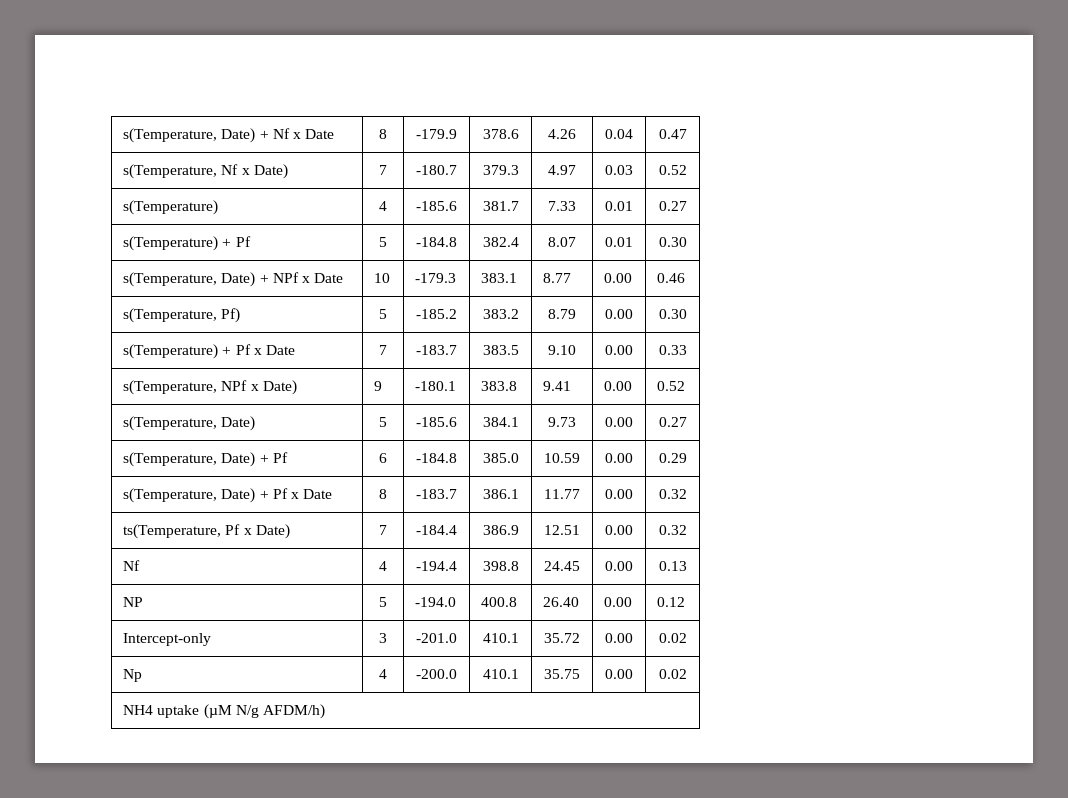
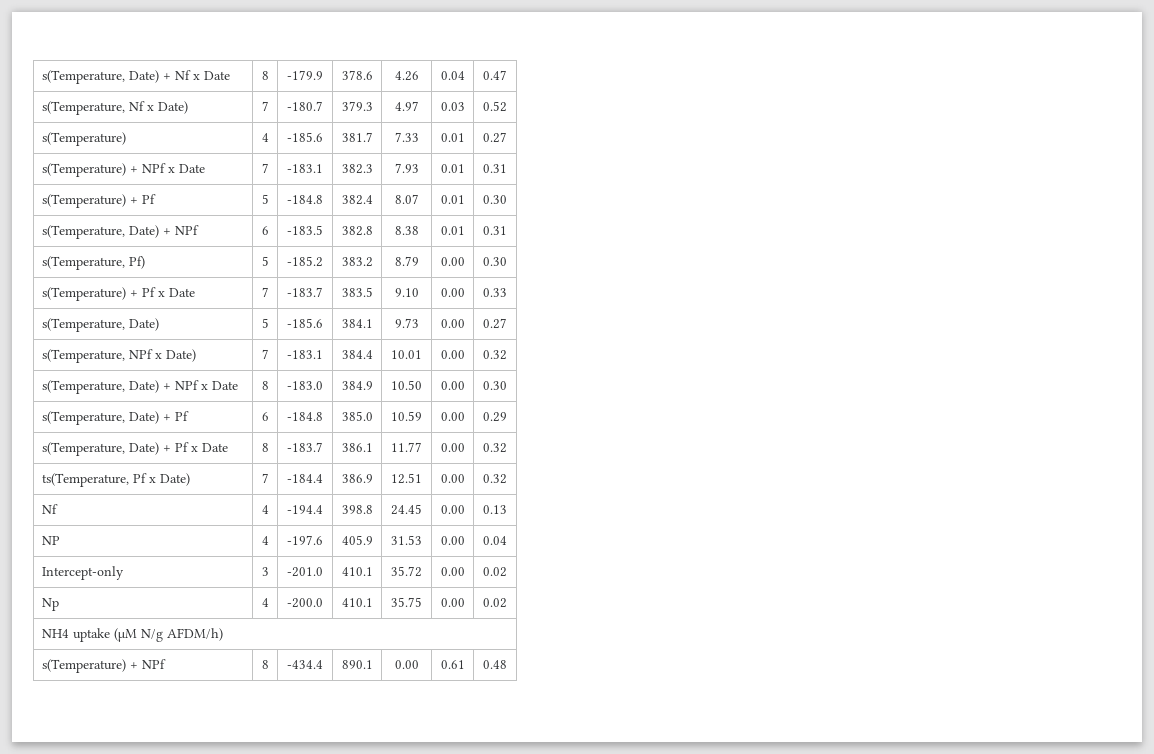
(687, 206) none -> [41,163,205,177] [261,163,269,173] [287,164,323,173] [341,164,373,174] [394,163,419,173] [440,164,465,173] [483,164,507,173] // s(Temperature) + NPf x Date | 7 | -183.1 | 382.3 | 7.93 | 0.01 | 0.31
[301,273,344,283] [374,273,391,283] [415,273,457,283] [481,273,518,283] [543,273,572,283] [604,273,633,283] [657,273,686,283] x Date | 10 | -179.3 | 383.1 | 8.77 | 0.00 | 0.46 -> [261,226,269,235] [287,225,323,235] [341,226,373,236] [394,226,419,235] [440,226,465,235] [483,226,507,235] | 6 | -183.5 | 382.8 | 8.38 | 0.01 | 0.31
[123,380,297,395] [374,381,383,391] [415,381,457,391] [481,381,518,391] [543,381,572,391] [604,381,633,391] [657,381,686,391] // s(Temperature, NPf x Date) | 9 | -180.1 | 383.8 | 9.41 | 0.00 | 0.52 -> (507, 292) none
(687, 422) none -> [41,349,196,363] [261,349,269,359] [287,350,323,359] [341,350,373,359] [391,350,422,359] [440,350,465,359] [483,350,507,360] [41,380,238,394] [261,381,269,390] [287,381,323,390] [341,381,373,390] [391,380,422,390] [440,381,465,390] [483,381,507,390] // s(Temperature, NPf x Date) | 7 | -183.1 | 384.4 | 10.01 | 0.00 | 0.32 // s(Temperature, Date) + NPf x Date | 8 | -183.0 | 384.9 | 10.50 | 0.00 | 0.30
[379,597,387,607] [415,597,457,607] [481,597,518,607] [543,597,580,607] [604,597,633,607] [657,597,686,607] 5 | -194.0 | 400.8 | 26.40 | 0.00 | 0.12 -> [261,536,269,545] [287,535,323,545] [341,535,373,545] [391,535,422,545] [440,536,465,545] [483,536,507,545] 4 | -197.6 | 405.9 | 31.53 | 0.00 | 0.04
(325, 711) none -> [41,659,166,673] [261,660,269,669] [287,660,323,669] [341,660,373,669] [394,660,419,669] [440,660,465,669] [483,660,507,669] // s(Temperature) + NPf | 8 | -434.4 | 890.1 | 0.00 | 0.61 | 0.48

